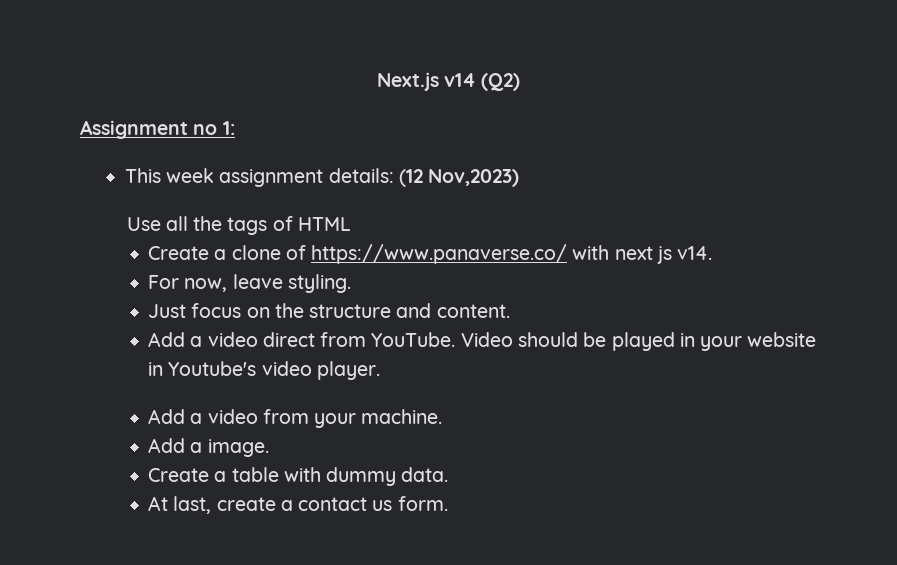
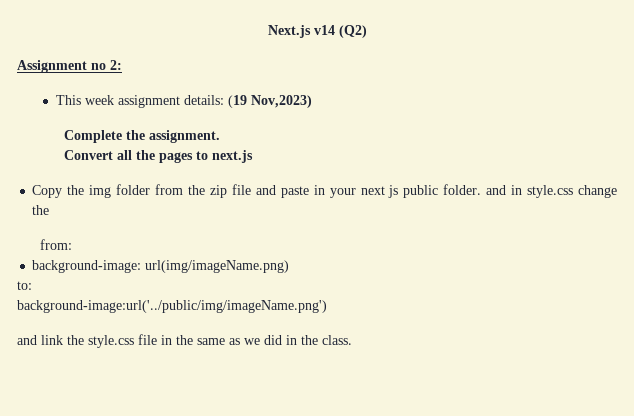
[222,121,235,135] 1: -> [110,60,122,70] 2:
[398,169,423,187] (12 -> [227,95,247,108] (19
[126,216,352,235] [148,244,713,264] [148,274,351,293] [148,303,510,318] [148,332,817,351] [148,361,380,380] [148,409,443,428] [148,438,269,457] [148,467,449,486] [148,496,448,514] Use all the tags of HTML // Create a clone of https://www.panaverse.co/ with next js v14. // For now, leave styling. // Just focus on the structure and content. // Add a video direct from YouTube. Video should be played in your website in Youtube's video player. // Add a video from your machine. // Add a image. // Create a table with dummy data. // At last, create a contact us form. -> [63,130,220,143] [63,150,253,163] [32,184,617,198] [32,205,50,215] [40,239,73,250] [32,260,290,273] [17,281,32,290] [17,300,327,313] [17,334,352,348] Complete the assignment. // Convert all the pages to next.js // Copy the img folder from the zip file and paste in your next js public folder. and in style.css change the // from: // background-image: url(img/imageName.png) // to: // background-image:url('../public/img/imageName.png') // and link the style.css file in the same as we did in the class.

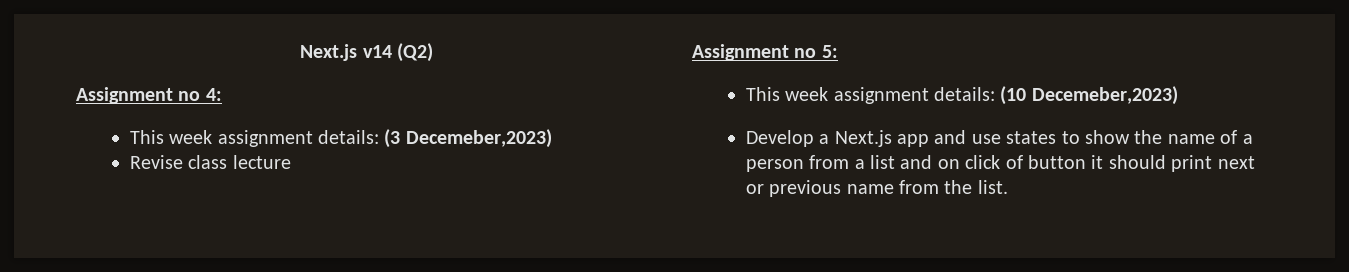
[110,60,122,70] [55,95,312,108] [63,130,220,143] [63,150,253,163] [32,184,617,198] [32,205,50,215] [40,239,73,250] [32,260,290,273] [17,281,32,290] [17,300,327,313] [17,334,352,348] 2: // This week assignment details: (19 Nov,2023) // Complete the assignment. // Convert all the pages to next.js // Copy the img folder from the zip file and paste in your next js public folder. and in style.css change the // from: // background-image: url(img/imageName.png) // to: // background-image:url('../public/img/imageName.png') // and link the style.css file in the same as we did in the class. -> [205,88,222,101] [129,129,552,148] [129,155,291,169] [692,44,838,61] [745,86,1178,105] [745,130,1253,147] [745,155,1255,172] [745,180,1008,197] 4: // This week assignment details: (3 Decemeber,2023) // Revise class lecture // Assignment no 5: // This week assignment details: (10 Decemeber,2023) // Develop a Next.js app and use states to show the name of a person from a list and on click of button it should print next or previous name from the list.

